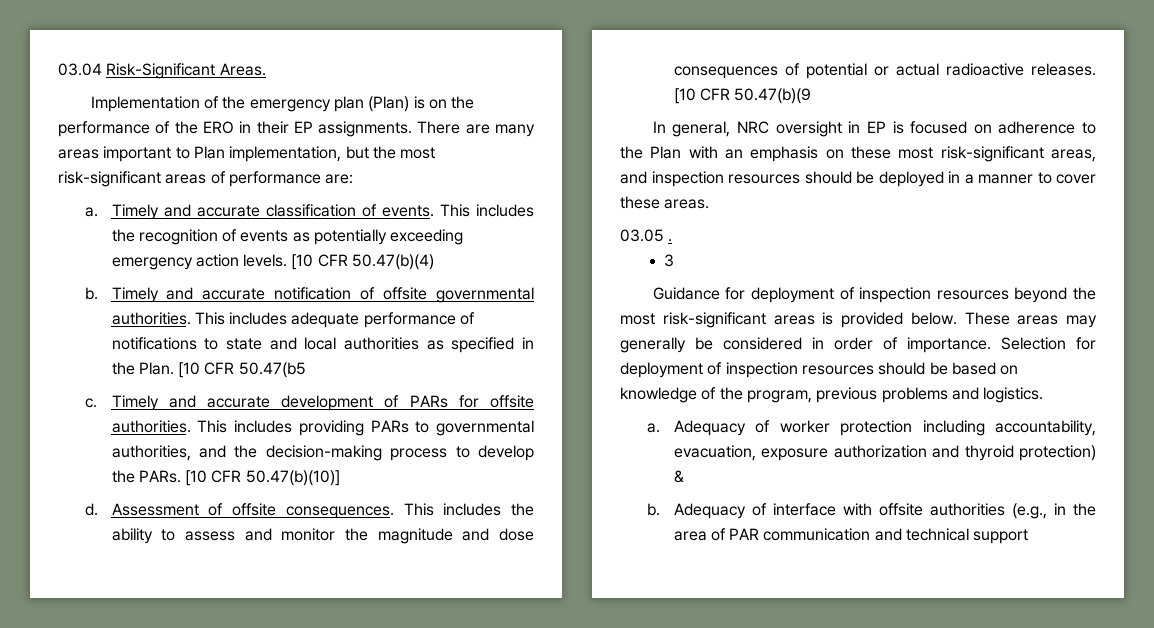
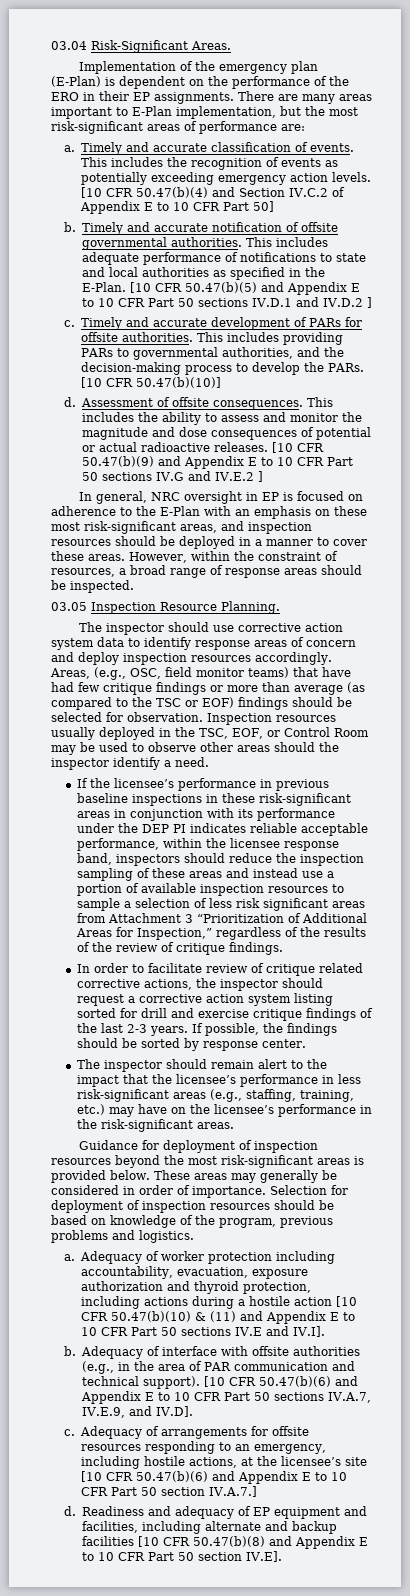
[368,96,425,112] (Plan) is -> [51,76,185,89] (E-Plan) is dependent
[193,146,225,159] Plan -> [132,106,172,116] E-Plan
(435, 262) none -> [211,187,345,197] [79,201,274,214] and Section IV.C.2 of Appendix E to 10 CFR Part 50]
[138,362,306,378] Plan. [10 CFR 50.47(b5 -> [81,282,360,295] [81,297,372,308] E-Plan. [10 CFR 50.47(b)(5) and Appendix E to 10 CFR Part 50 sections IV.D.1 and IV.D.2 ]
[734,88,812,104] 50.47(b)(9 -> [81,456,353,469] [81,471,263,482] 50.47(b)(9) and Appendix E to 10 CFR Part 50 sections IV.G and IV.E.2 ]
[650,146,682,159] Plan -> [160,506,200,516] E-Plan
[620,229,673,242] [664,254,675,267] // 03.05 . // 3 -> [129,551,338,563] [51,565,362,578] [51,580,134,593] [51,601,280,614] [79,622,344,635] [51,637,356,650] [51,652,332,665] [50,667,351,680] [51,682,365,695] [51,697,352,710] [51,712,336,725] [51,727,369,740] [51,742,339,755] [51,757,209,770] [76,778,329,791] [76,793,351,806] [76,808,335,821] [76,823,368,836] [76,838,339,851] [76,853,364,866] [76,868,334,881] [76,883,344,896] [76,898,365,911] [76,913,367,923] [75,927,366,940] [76,942,283,955] [76,963,363,976] [76,978,323,991] [76,993,333,1006] [76,1008,373,1021] [76,1023,337,1036] [76,1038,306,1051] [76,1059,327,1072] [76,1074,361,1087] [76,1089,354,1102] [76,1104,372,1117] [76,1119,234,1132] However, within the constraint of resources, a broad range of response areas should be inspected. // 03.05 Inspection Resource Planning. // The inspector should use corrective action system data to identify response areas of concern and deploy inspection resources accordingly. Areas, (e.g., OSC, field monitor teams) that have had few critique findings or more than average (as compared to the TSC or EOF) findings should be selected for observation. Inspection resources usually deployed in the TSC, EOF, or Control Room may be used to observe other areas should the inspector identify a need. // If the licensee’s performance in previous baseline inspections in these risk-significant areas in conjunction with its performance under the DEP PI indicates reliable acceptable performance, within the licensee response band, inspectors should reduce the inspection sampling of these areas and instead use a portion of available inspection resources to sample a selection of less risk significant areas from Attachment 3 “Prioritization of Additional Areas for Inspection,” regardless of the results of the review of critique findings. // In order to facilitate review of critique related corrective actions, the inspector should request a corrective action system listing sorted for drill and exercise critique findings of the last 2-3 years. If possible, the findings should be sorted by response center. // The inspector should remain alert to the impact that the licensee’s performance in less risk-significant areas (e.g., staffing, training, etc.) may have on the licensee’s performance in the risk-significant areas.
[1019,445,1096,461] [673,470,684,483] protection) & -> [242,1282,311,1294] [80,1296,357,1309] [80,1311,355,1324] [80,1326,325,1337] protection, including actions during a hostile action [10 CFR 50.47(b)(10) & (11) and Appendix E to 10 CFR Part 50 sections IV.E and IV.I].
[973,529,1029,544] support -> [142,1376,358,1389] [80,1391,371,1404] [81,1406,193,1418] [63,1426,309,1439] [80,1441,326,1454] [80,1456,367,1469] [80,1471,347,1484] [80,1486,257,1497] [63,1506,367,1519] [81,1521,337,1534] [81,1536,368,1549] [81,1551,282,1562] support). [10 CFR 50.47(b)(6) and Appendix E to 10 CFR Part 50 sections IV.A.7, IV.E.9, and IV.D]. // c. Adequacy of arrangements for offsite resources responding to an emergency, including hostile actions, at the licensee’s site [10 CFR 50.47(b)(6) and Appendix E to 10 CFR Part 50 section IV.A.7.] // d. Readiness and adequacy of EP equipment and facilities, including alternate and backup facilities [10 CFR 50.47(b)(8) and Appendix E to 10 CFR Part 50 section IV.E].

